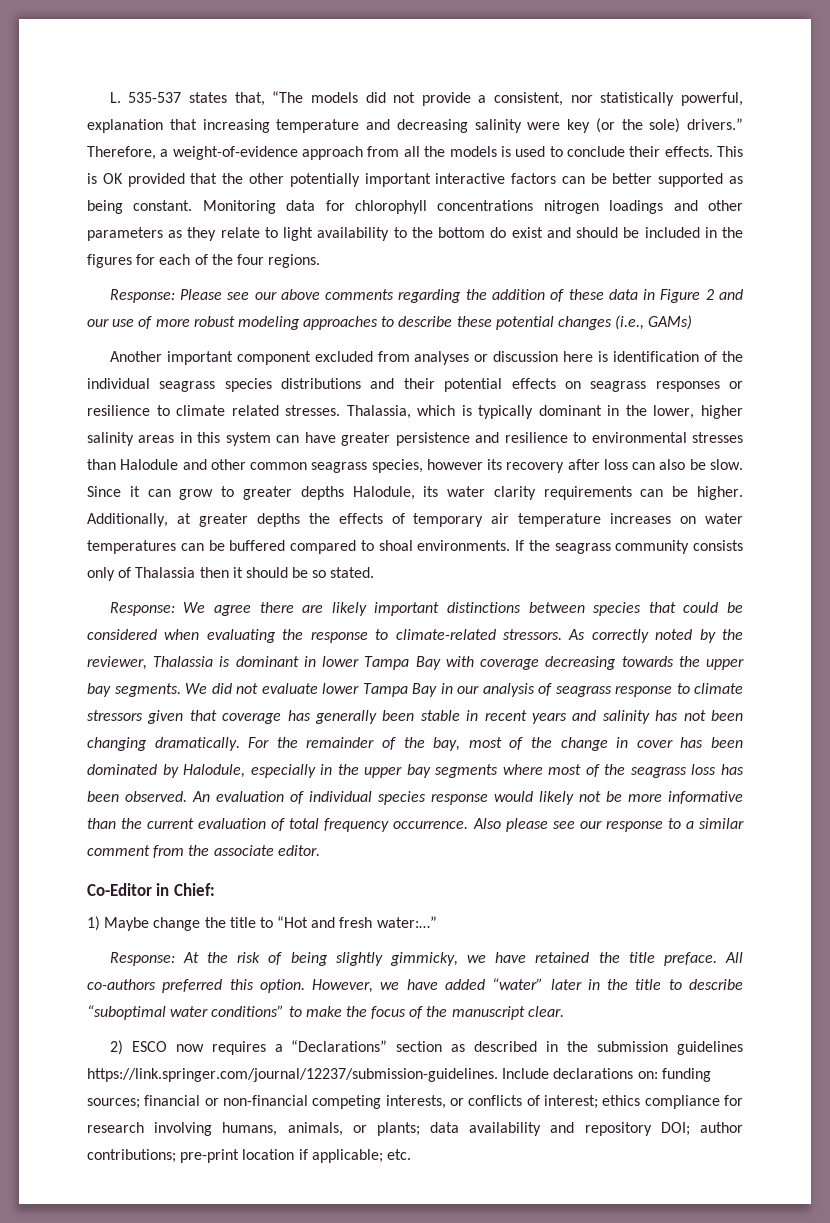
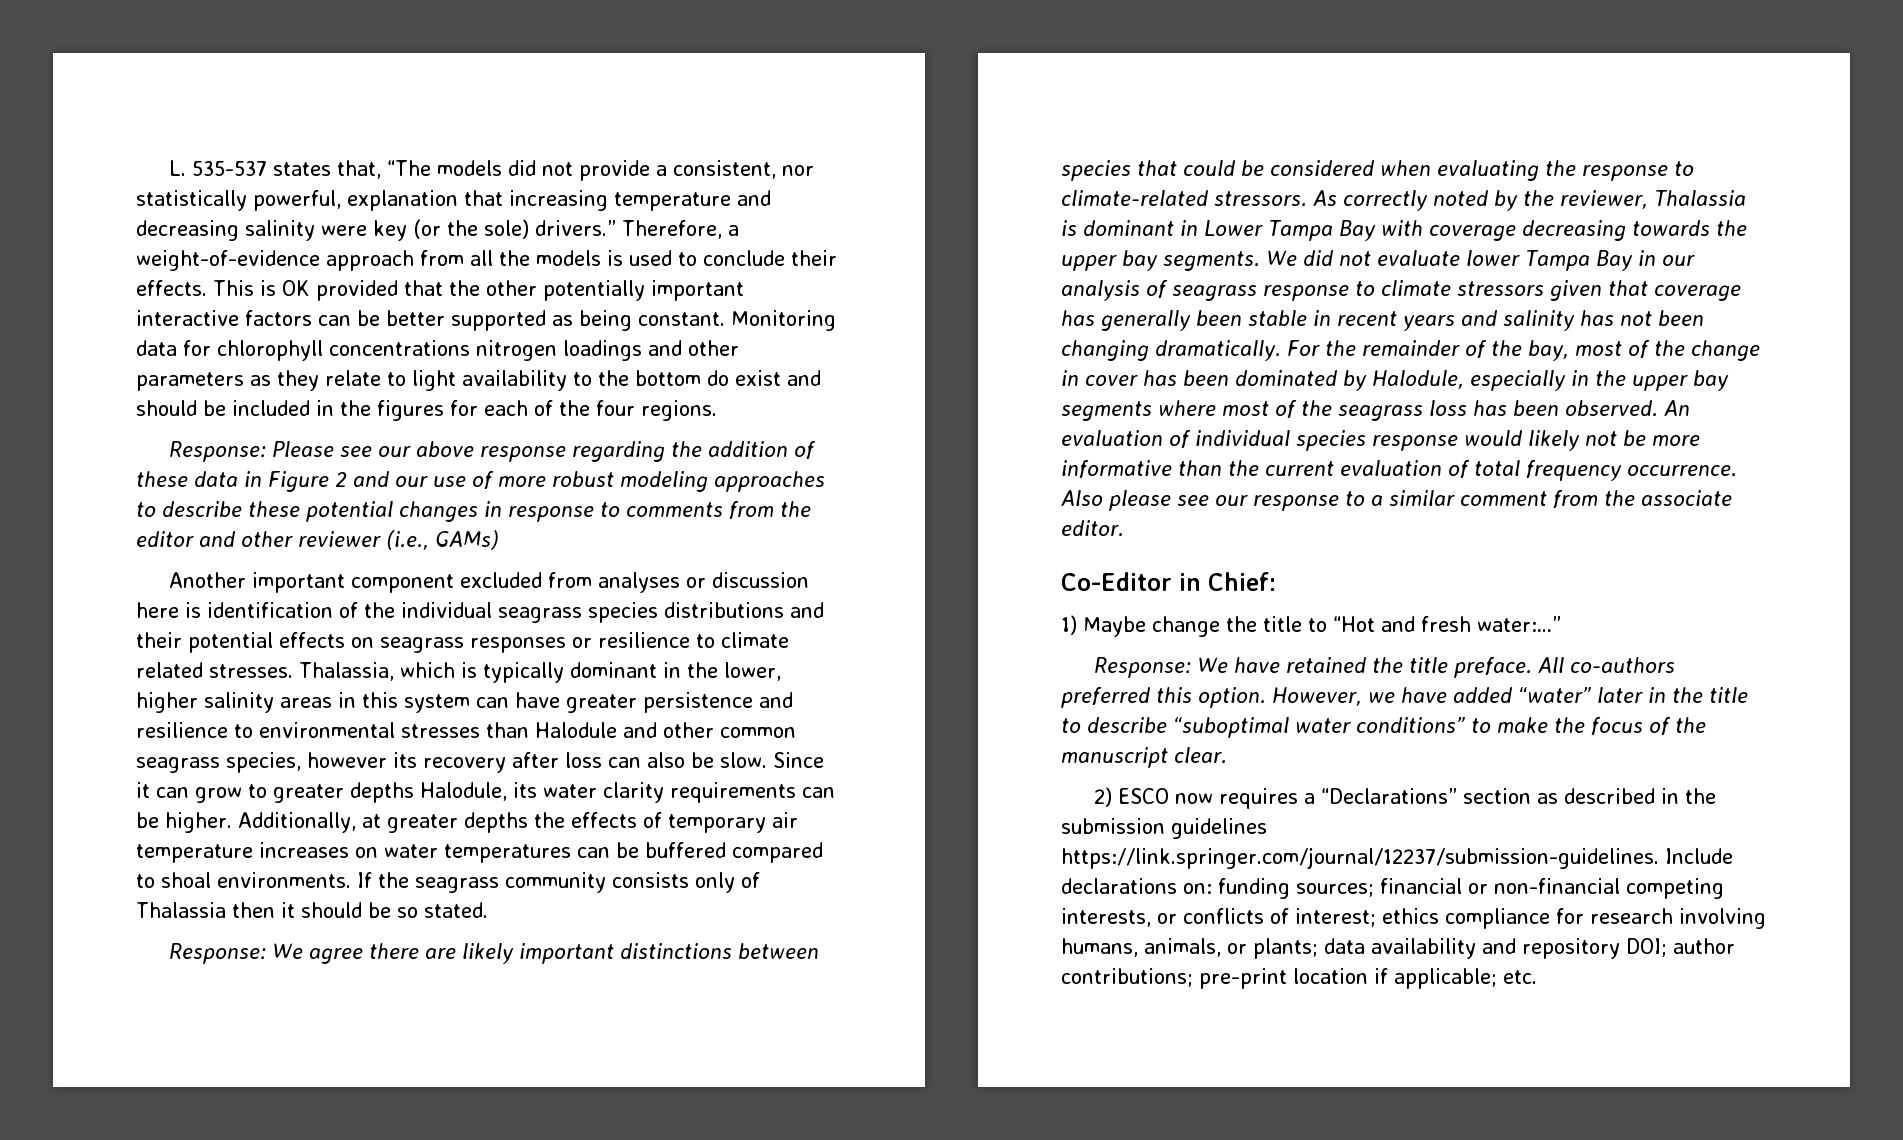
[325,289,395,300] comments -> [479,446,566,462] response
(613, 323) none -> [484,501,811,522] [136,531,381,547] in response to comments from the editor and other reviewer
[322,656,360,667] lower -> [1204,220,1263,236] Lower
[182,952,487,966] At the risk of being slightly gimmicky, we -> [1196,657,1228,673] We

